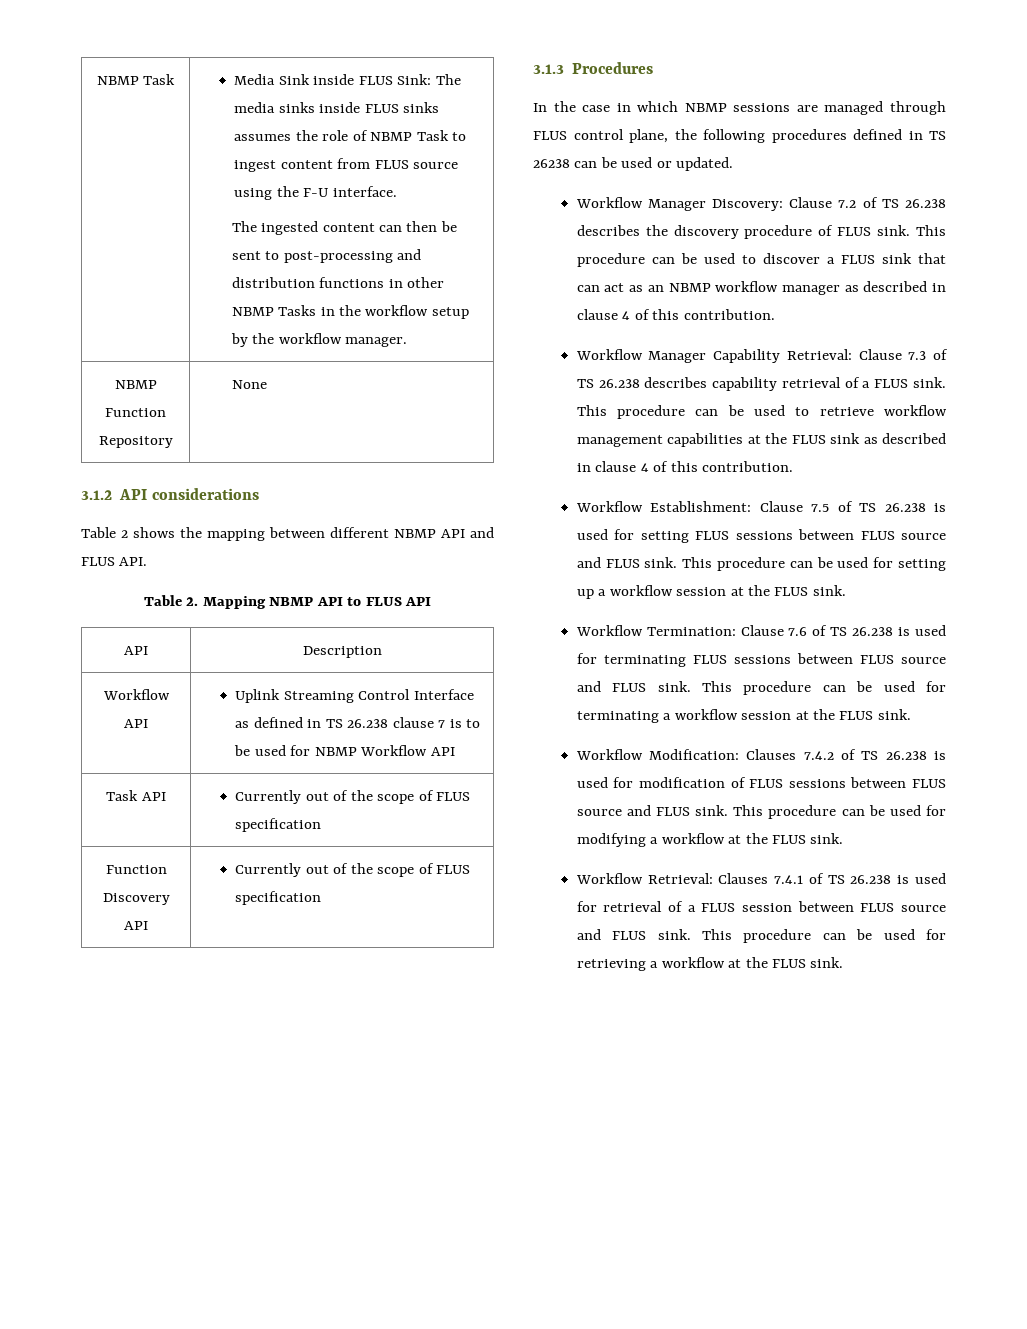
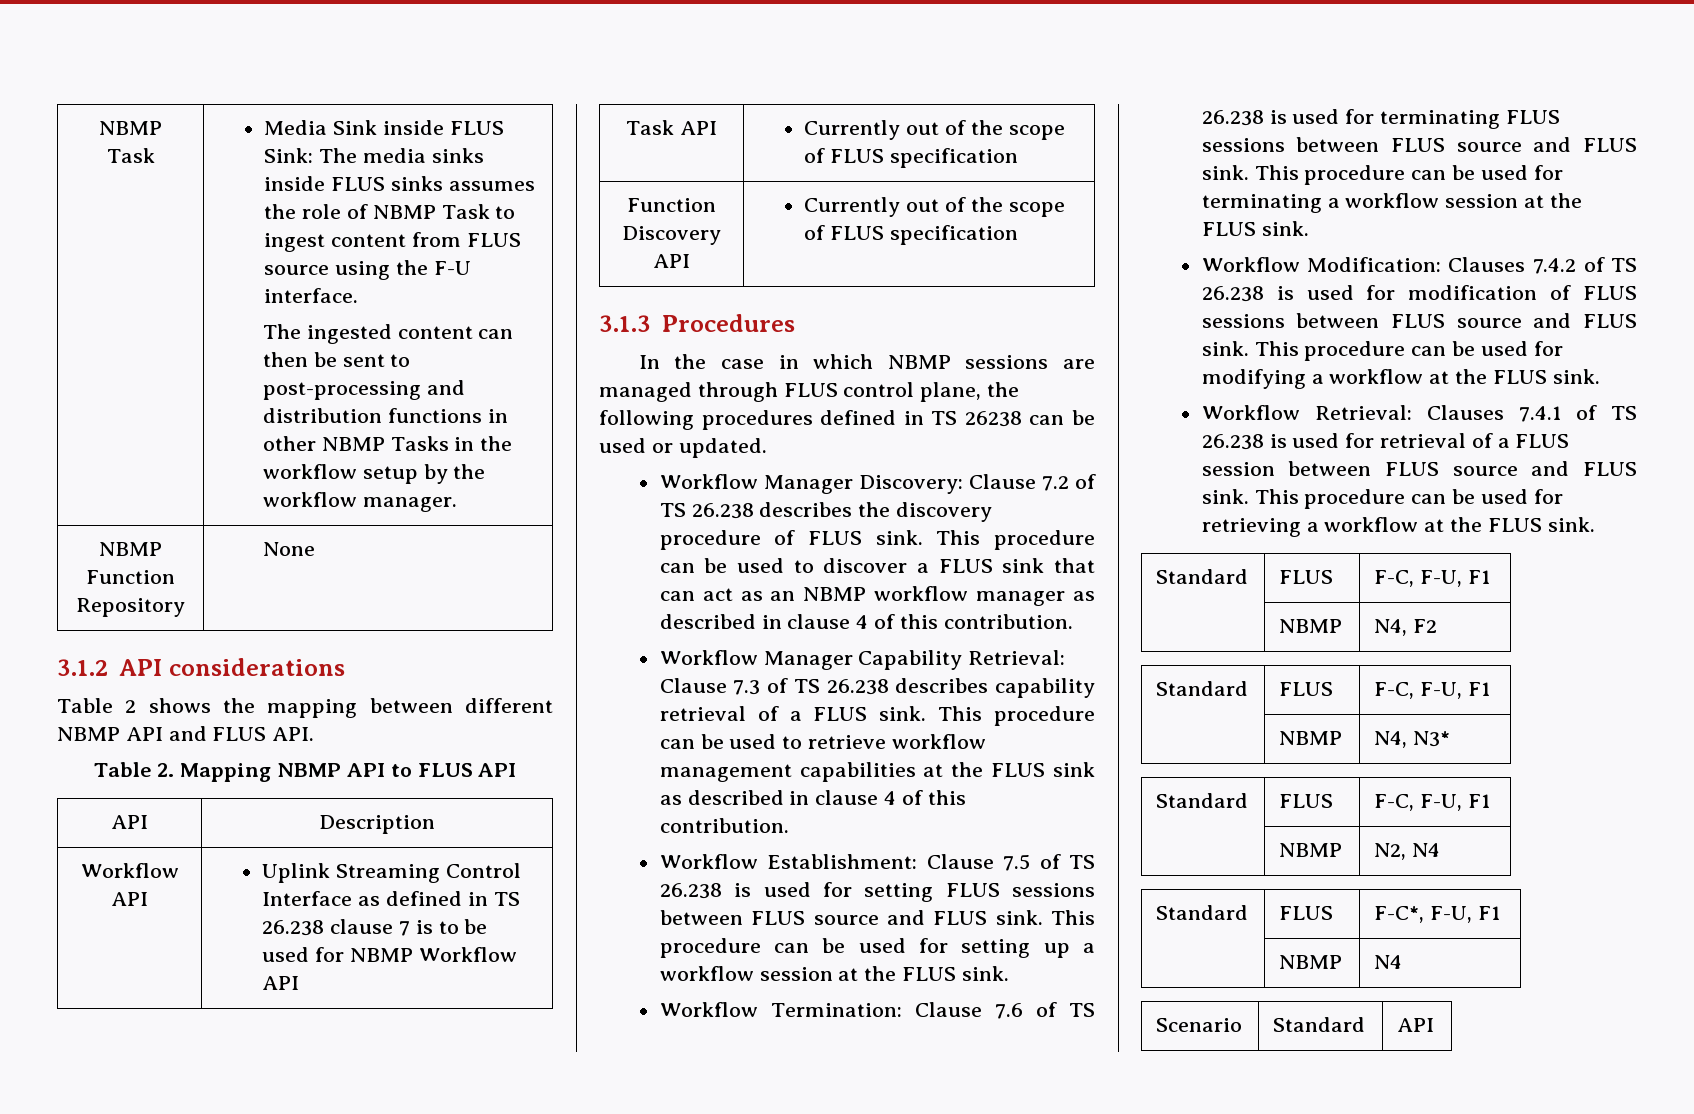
(844, 962) none -> [1156,569,1249,584] [1279,570,1334,584] [1374,570,1491,587] [1279,619,1343,633] [1374,619,1438,636] [1156,681,1249,696] [1279,682,1334,696] [1374,682,1491,699] [1279,731,1343,745] [1374,731,1451,748] [1156,793,1249,808] [1279,794,1334,808] [1374,794,1491,811] [1279,843,1343,857] [1374,843,1441,860] [1156,905,1249,920] [1279,906,1334,920] [1374,906,1501,923] [1279,955,1343,969] [1374,955,1403,969] [1156,1018,1243,1032] [1273,1017,1366,1032] [1397,1018,1435,1032] // Standard | FLUS | F-C, F-U, F1 // | NBMP | N4, F2 // Standard | FLUS | F-C, F-U, F1 // | NBMP | N4, N3* // Standard | FLUS | F-C, F-U, F1 // | NBMP | N2, N4 // Standard | FLUS | F-C*, F-U, F1 // | NBMP | N4 // Scenario | Standard | API

